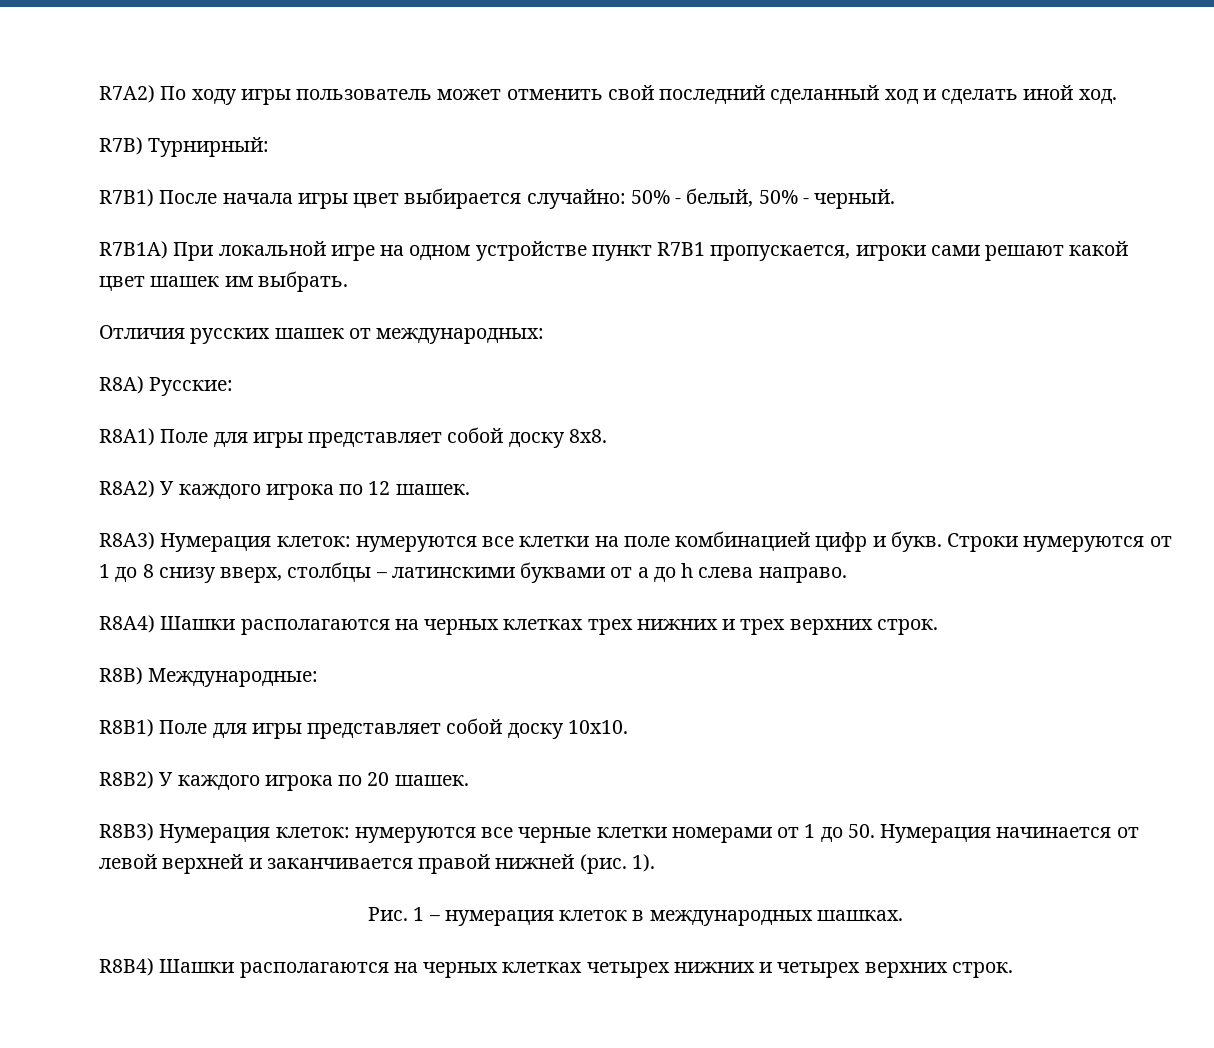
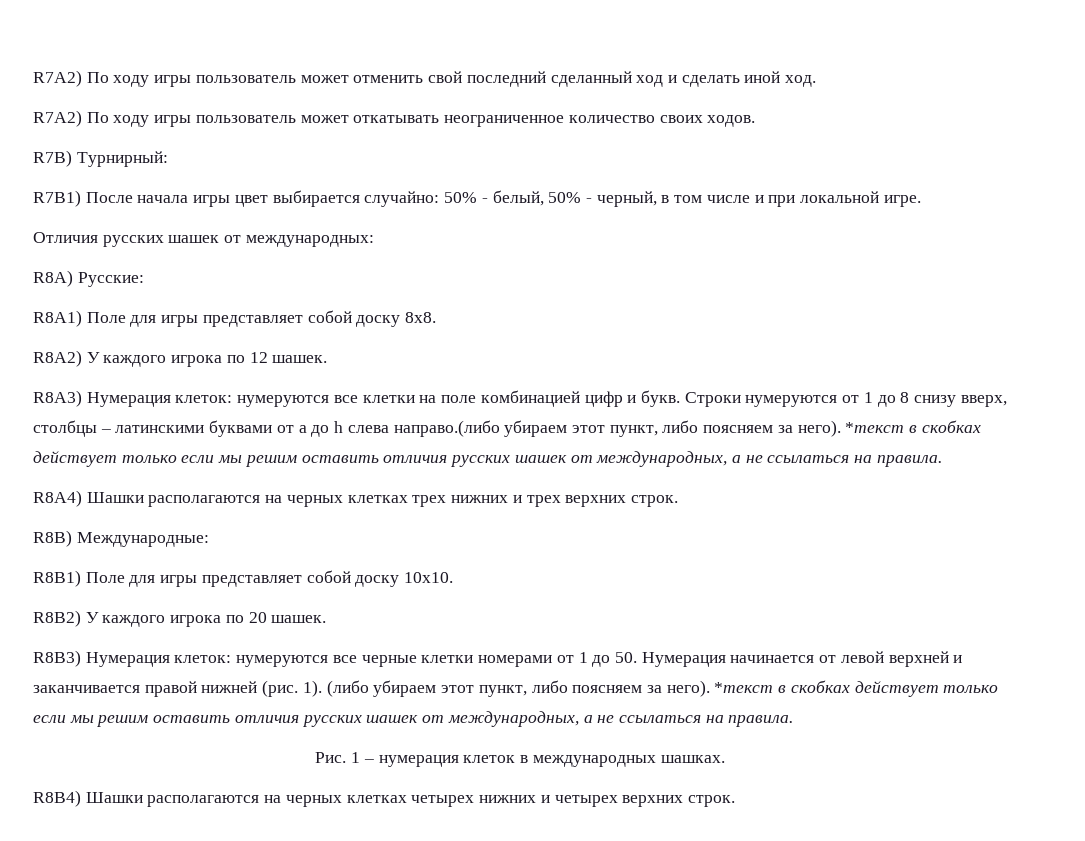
(1117, 96) none -> [33,110,756,127] // R7A2) По ходу игры пользователь может откатывать неограниченное количество своих ходов.
[814,189,896,209] [99,241,1129,261] [99,271,348,292] черный. // R7B1A) При локальной игре на одном устройстве пункт R7B1 пропускается, игроки сами решают какой цвет шашек им выбрать. -> [596,191,921,207] черный, в том числе и при локальной игре.
[758,567,847,583] направо. -> [393,420,981,437] [33,451,942,467] направо.(либо убираем этот пункт, либо поясняем за него). *текст в скобках действует только если мы решим оставить отличия русских шашек от международных, а не ссылаться на правила.
(655, 863) none -> [326,680,999,697] [33,711,794,727] (либо убираем этот пункт, либо поясняем за него). *текст в скобках действует только если мы решим оставить отличия русских шашек от международных, а не ссылаться на правила.

